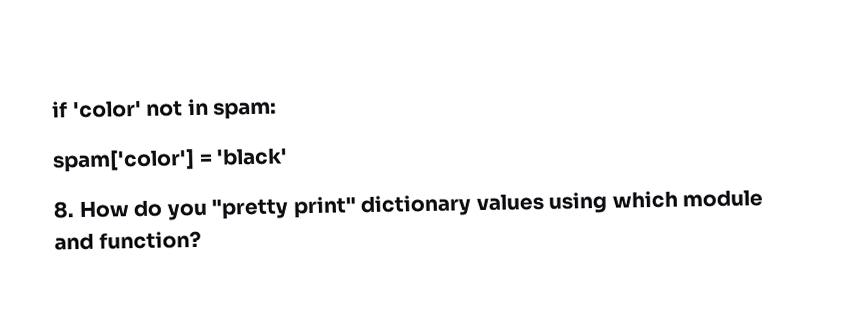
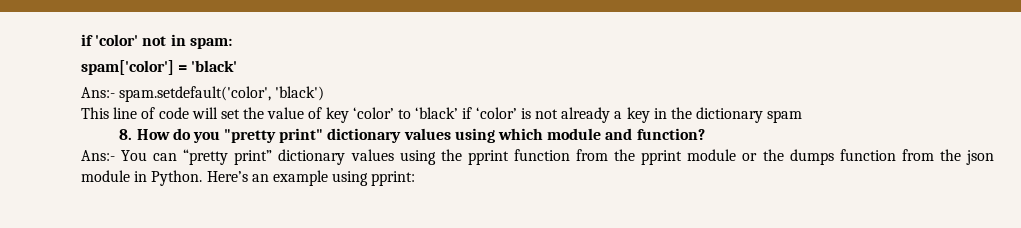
(289, 157) none -> [81,86,325,102] [81,107,803,123] // Ans:- spam.setdefault('color', 'black') // This line of code will set the value of key ‘color’ to ‘black’ if ‘color’ is not already a key in the dictionary spam
(202, 240) none -> [81,149,994,165] [81,170,416,186] // Ans:- You can “pretty print” dictionary values using the pprint function from the pprint module or the dumps function from the json module in Python. Here’s an example using pprint:

